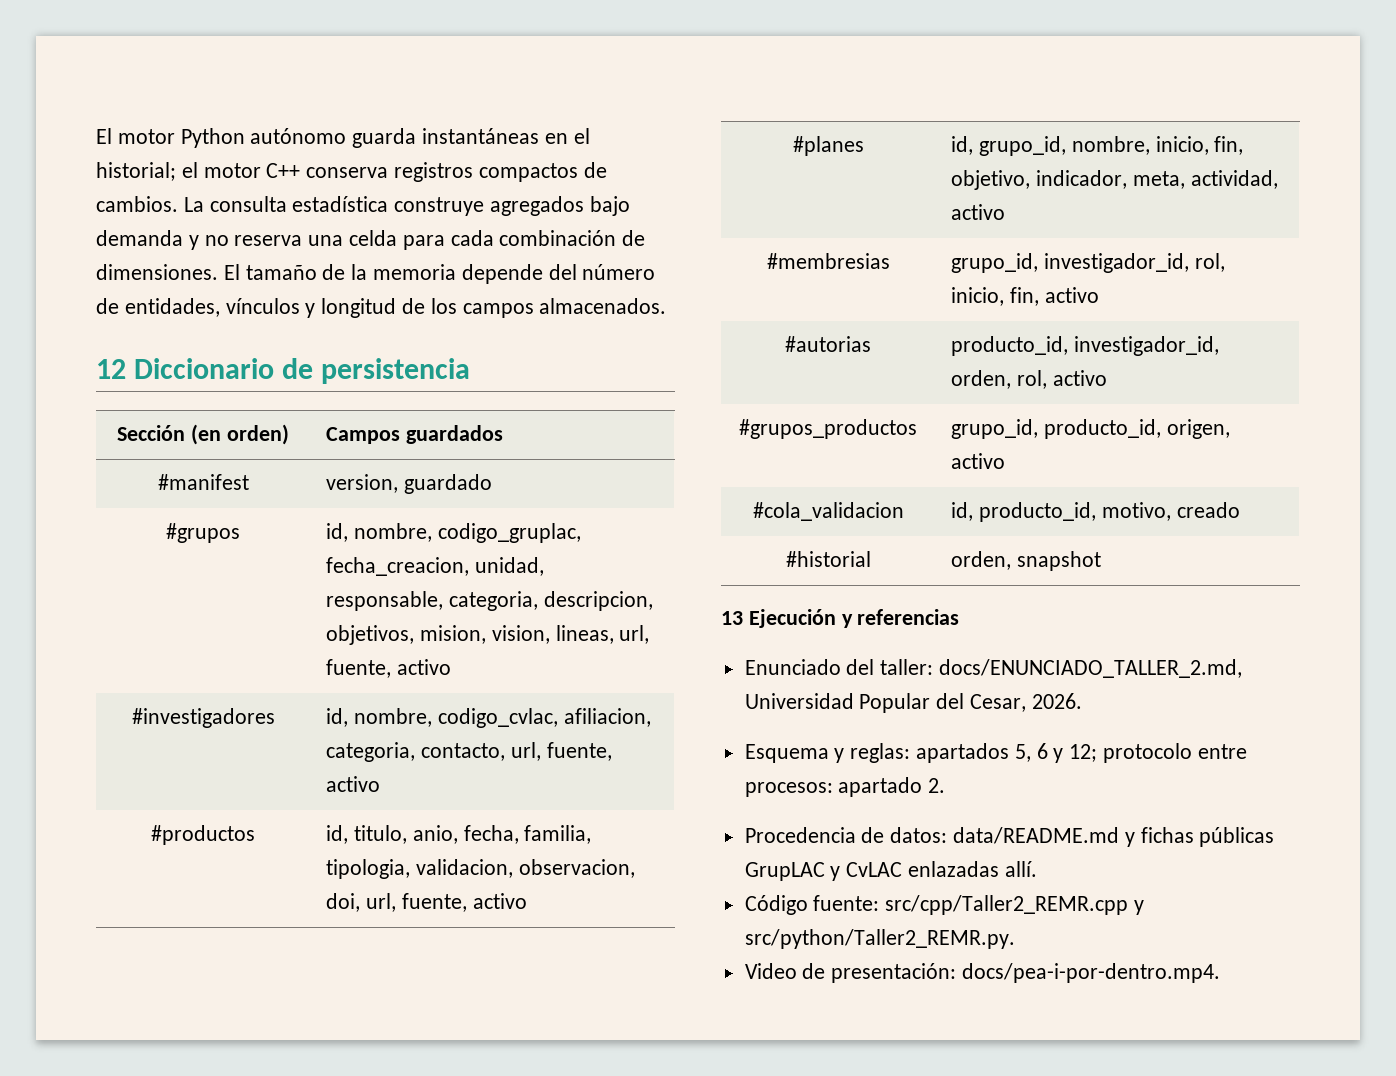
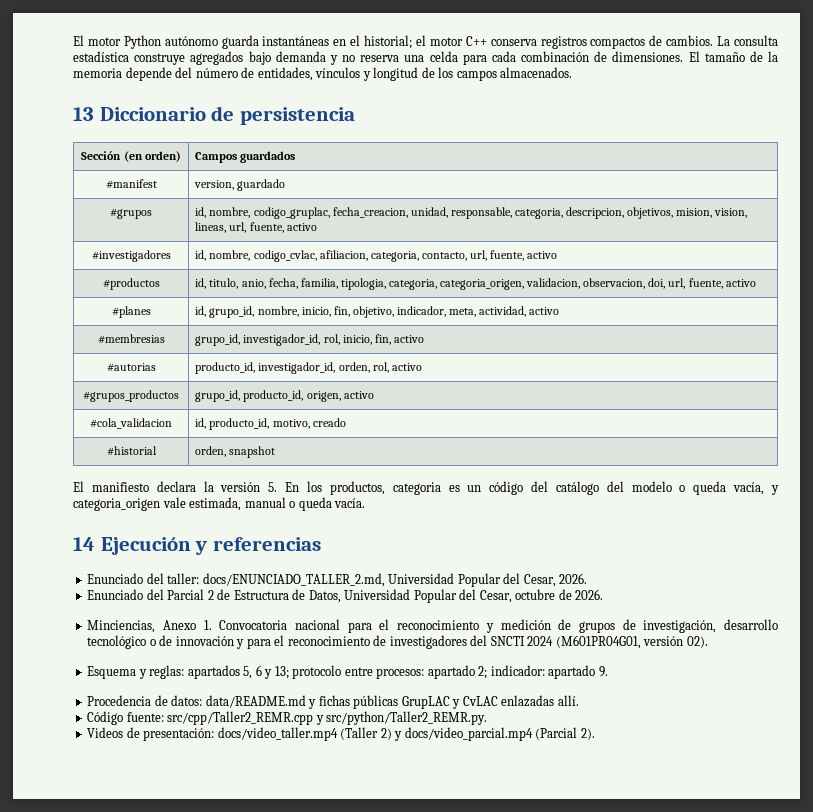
[96,359,126,379] 12 -> [73,107,94,121] 13
(411, 869) none -> [388,279,525,290] categoria, categoria_origen,
[721,611,743,625] 13 -> [73,481,780,495] [73,497,366,511] [73,537,95,551] El manifiesto declara la versión 5. En los productos, categoria es un código del catálogo del modelo o queda vacía, y categoria_origen vale estimada, manual o queda vacía. // 14
(1082, 701) none -> [87,589,604,603] [87,619,778,633] [87,635,708,649] // Enunciado del Parcial 2 de Estructura de Datos, Universidad Popular del Cesar, octubre de 2026. // Minciencias, Anexo 1. Convocatoria nacional para el reconocimiento y medición de grupos de investigación, desarrollo tecnológico o de innovación y para el reconocimiento de investigadores del SNCTI 2024 (M601PR04G01, versión 02).
[1069,744,1098,762] 12; -> [274,666,289,679] 13;
[928,778,946,793] 2. -> [478,665,608,679] 2; indicador: apartado 9.
[744,963,797,979] Video -> [87,727,124,738] Videos
[962,963,1221,983] docs/pea-i-por-dentro.mp4. -> [217,727,595,741] docs/video_taller.mp4 (Taller 2) y docs/video_parcial.mp4 (Parcial 2).

